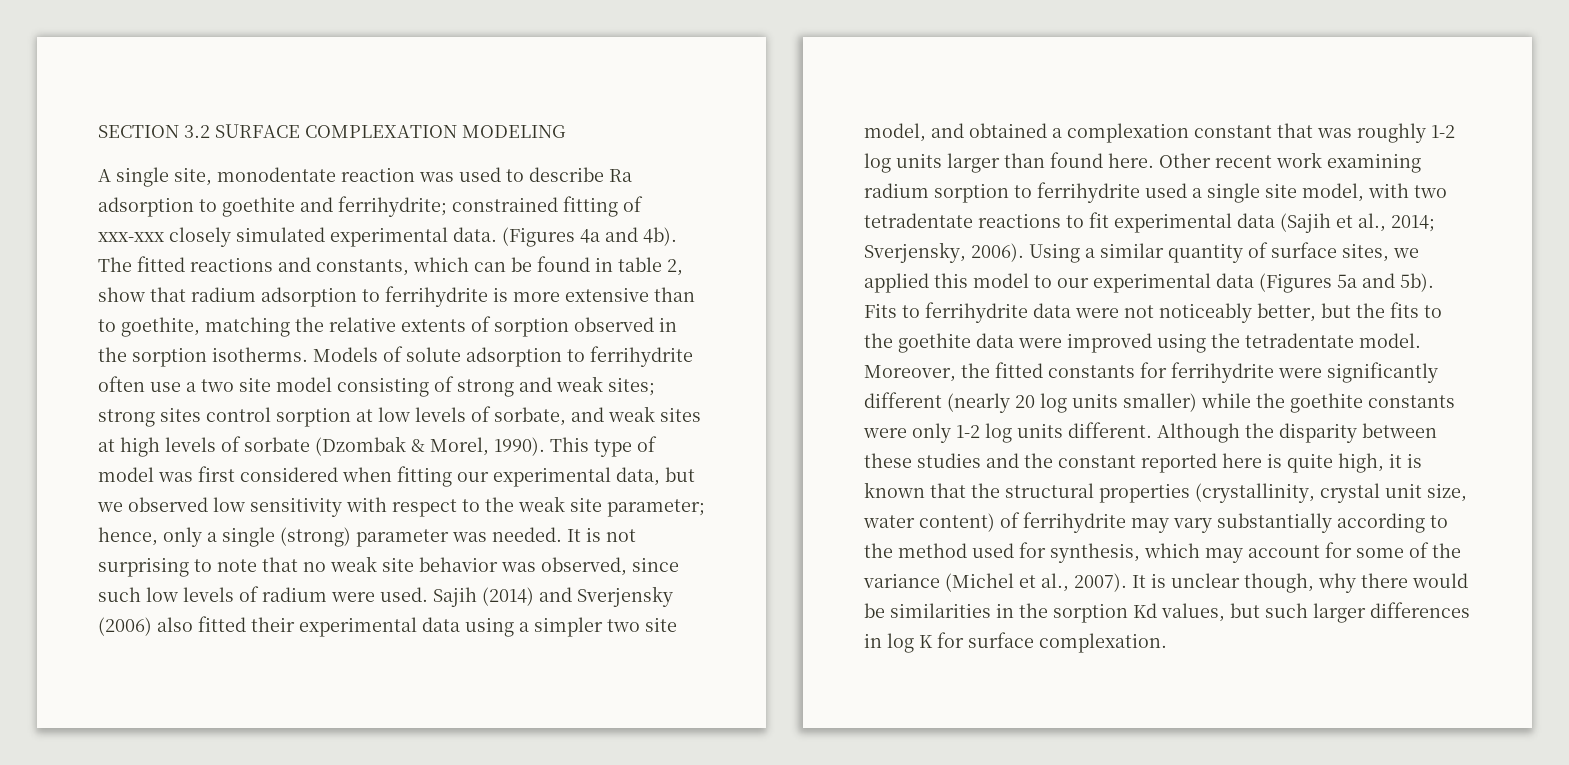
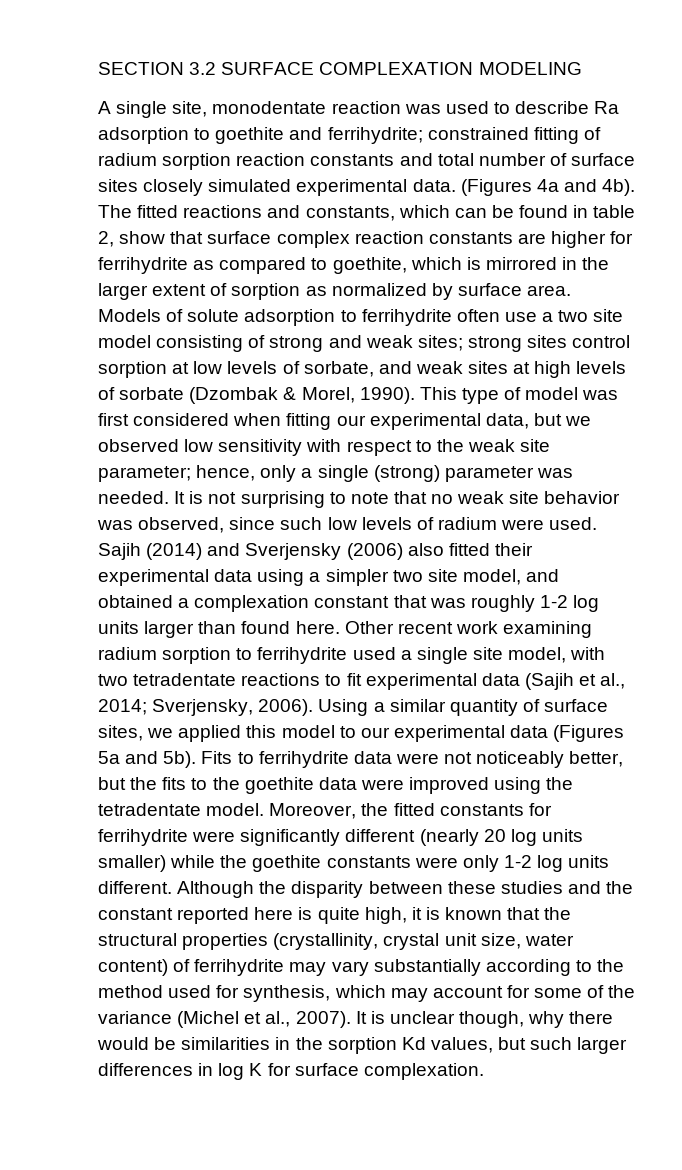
[98,232,164,242] xxx-xxx -> [98,153,636,170] [98,179,138,192] radium sorption reaction constants and total number of surface sites
[191,286,695,307] [98,316,677,337] [98,347,308,367] radium adsorption to ferrihydrite is more extensive than to goethite, matching the relative extents of sorption observed in the sorption isotherms. -> [207,231,634,248] [98,257,610,274] [98,283,572,300] surface complex reaction constants are higher for ferrihydrite as compared to goethite, which is mirrored in the larger extent of sorption as normalized by surface area.

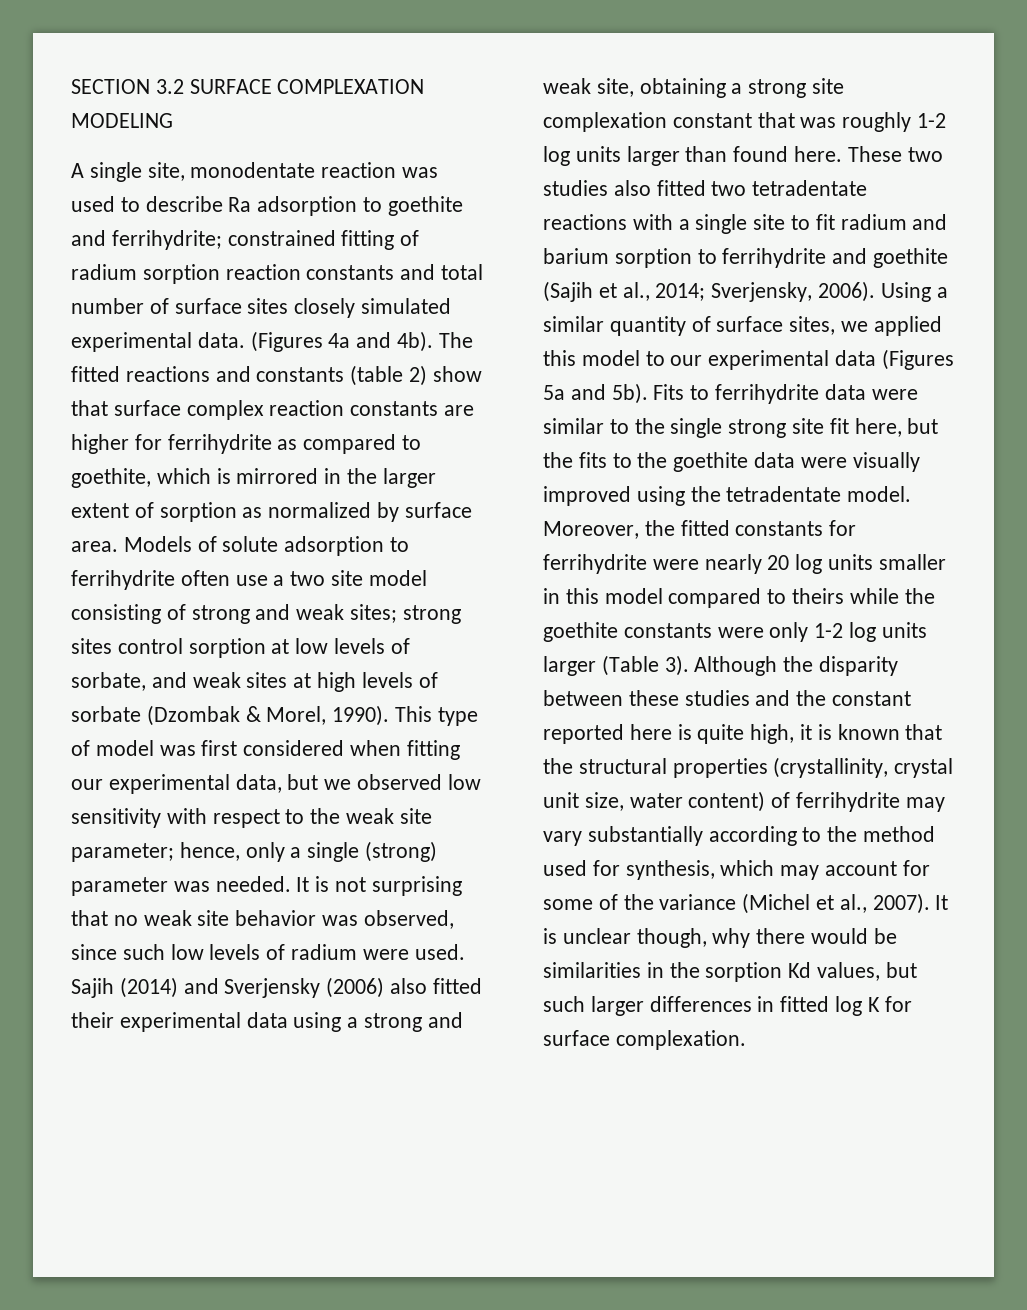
[305,205,636,221] [98,231,114,247] constants, which can be found in table 2, -> [256,365,428,386] constants (table 2)
[329,492,389,504] to note -> (462, 886) none
[325,569,560,586] [98,595,190,608] simpler two site model, and obtained a -> [364,1012,463,1032] [543,78,845,98] strong and weak site, obtaining a strong site
[344,621,593,638] [98,647,606,664] [98,673,520,690] Other recent work examining radium sorption to ferrihydrite used a single site model, with two tetradentate reactions to fit experimental data -> [847,146,943,162] [543,180,868,196] [543,214,948,234] [543,248,949,268] These two studies also fitted two tetradentate reactions with a single site to fit radium and barium sorption to ferrihydrite and goethite
[444,751,624,768] not noticeably better, -> [543,418,902,438] similar to the single strong site fit here,
(404, 784) none -> [852,452,920,472] visually
[240,829,583,846] [98,855,166,872] significantly different (nearly 20 log units smaller) -> [704,554,946,574] [543,588,845,608] nearly 20 log units smaller in this model compared to theirs
[98,881,172,894] different. -> [543,655,689,676] larger (Table 3).
(214, 1069) none -> [780,996,830,1012] fitted

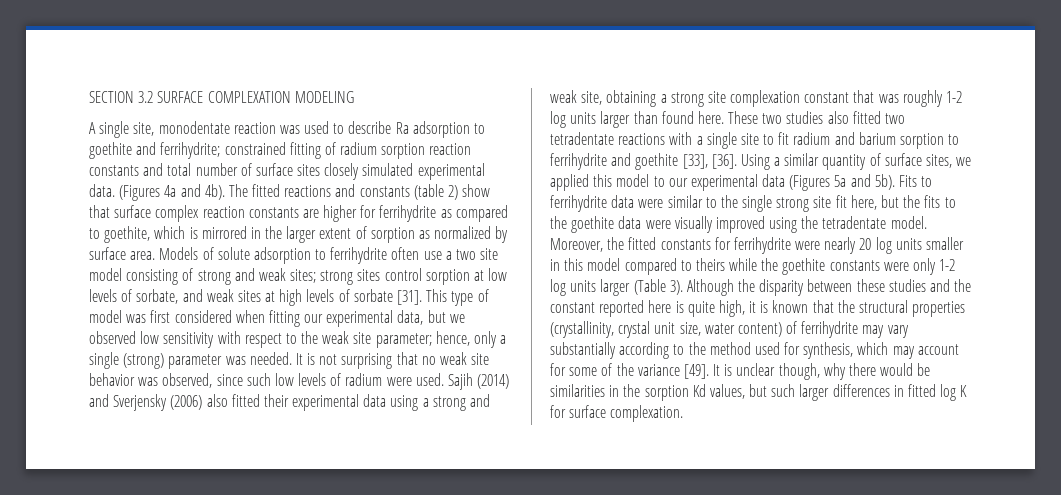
[146,705,390,726] (Dzombak & Morel, 1990). -> [397,290,423,305] [31].
[543,281,876,302] (Sajih et al., 2014; Sverjensky, 2006). -> [682,154,737,169] [33], [36].
[742,893,930,914] (Michel et al., 2007). -> [683,364,709,379] [49].

